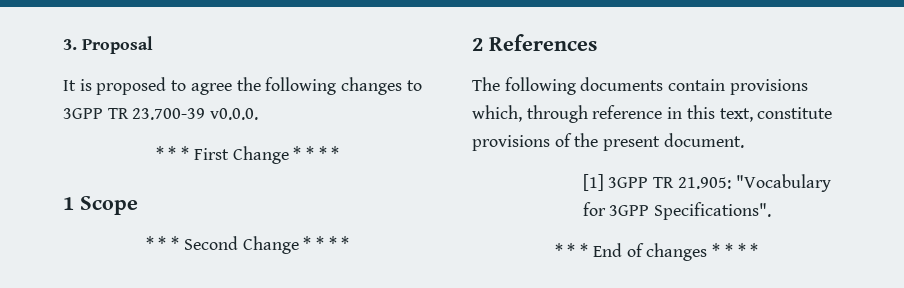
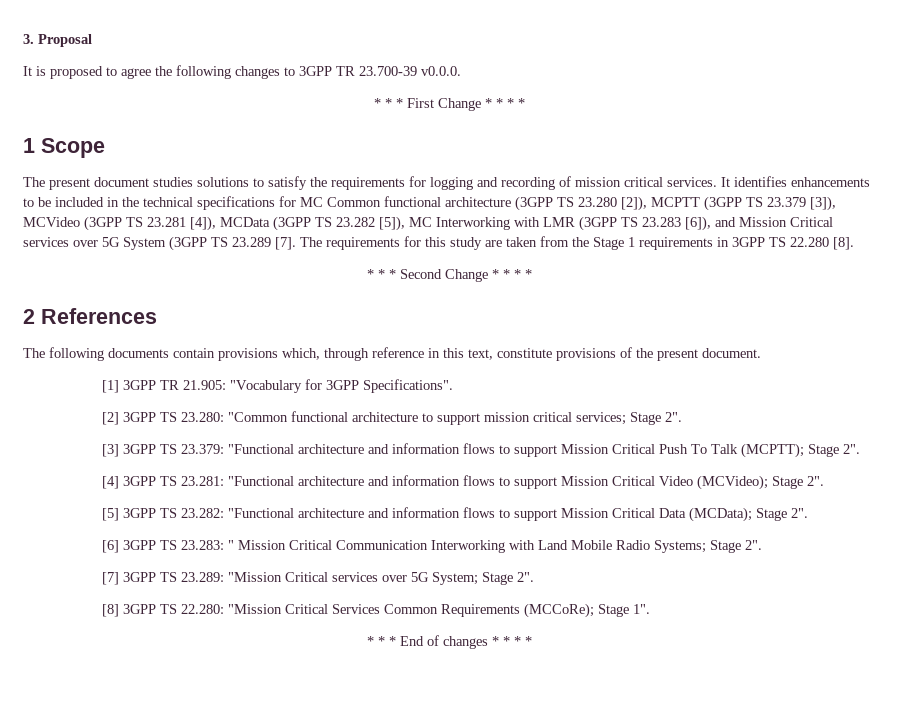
(138, 205) none -> [23,176,870,190] [23,196,836,211] [23,216,833,231] [23,236,854,251] // The present document studies solutions to satisfy the requirements for logging and recording of mission critical services. It identifies enhancements to be included in the technical specifications for MC Common functional architecture (3GPP TS 23.280 [2]), MCPTT (3GPP TS 23.379 [3]), MCVideo (3GPP TS 23.281 [4]), MCData (3GPP TS 23.282 [5]), MC Interworking with LMR (3GPP TS 23.283 [6]), and Mission Critical services over 5G System (3GPP TS 23.289 [7]. The requirements for this study are taken from the Stage 1 requirements in 3GPP TS 22.280 [8].
(772, 211) none -> [101,411,682,425] [101,443,860,458] [101,475,824,490] [101,507,808,522] [101,540,762,553] [101,572,534,585] [101,603,650,618] // [2] 3GPP TS 23.280: "Common functional architecture to support mission critical services; Stage 2". // [3] 3GPP TS 23.379: "Functional architecture and information flows to support Mission Critical Push To Talk (MCPTT); Stage 2". // [4] 3GPP TS 23.281: "Functional architecture and information flows to support Mission Critical Video (MCVideo); Stage 2". // [5] 3GPP TS 23.282: "Functional architecture and information flows to support Mission Critical Data (MCData); Stage 2". // [6] 3GPP TS 23.283: " Mission Critical Communication Interworking with Land Mobile Radio Systems; Stage 2". // [7] 3GPP TS 23.289: "Mission Critical services over 5G System; Stage 2". // [8] 3GPP TS 22.280: "Mission Critical Services Common Requirements (MCCoRe); Stage 1".

